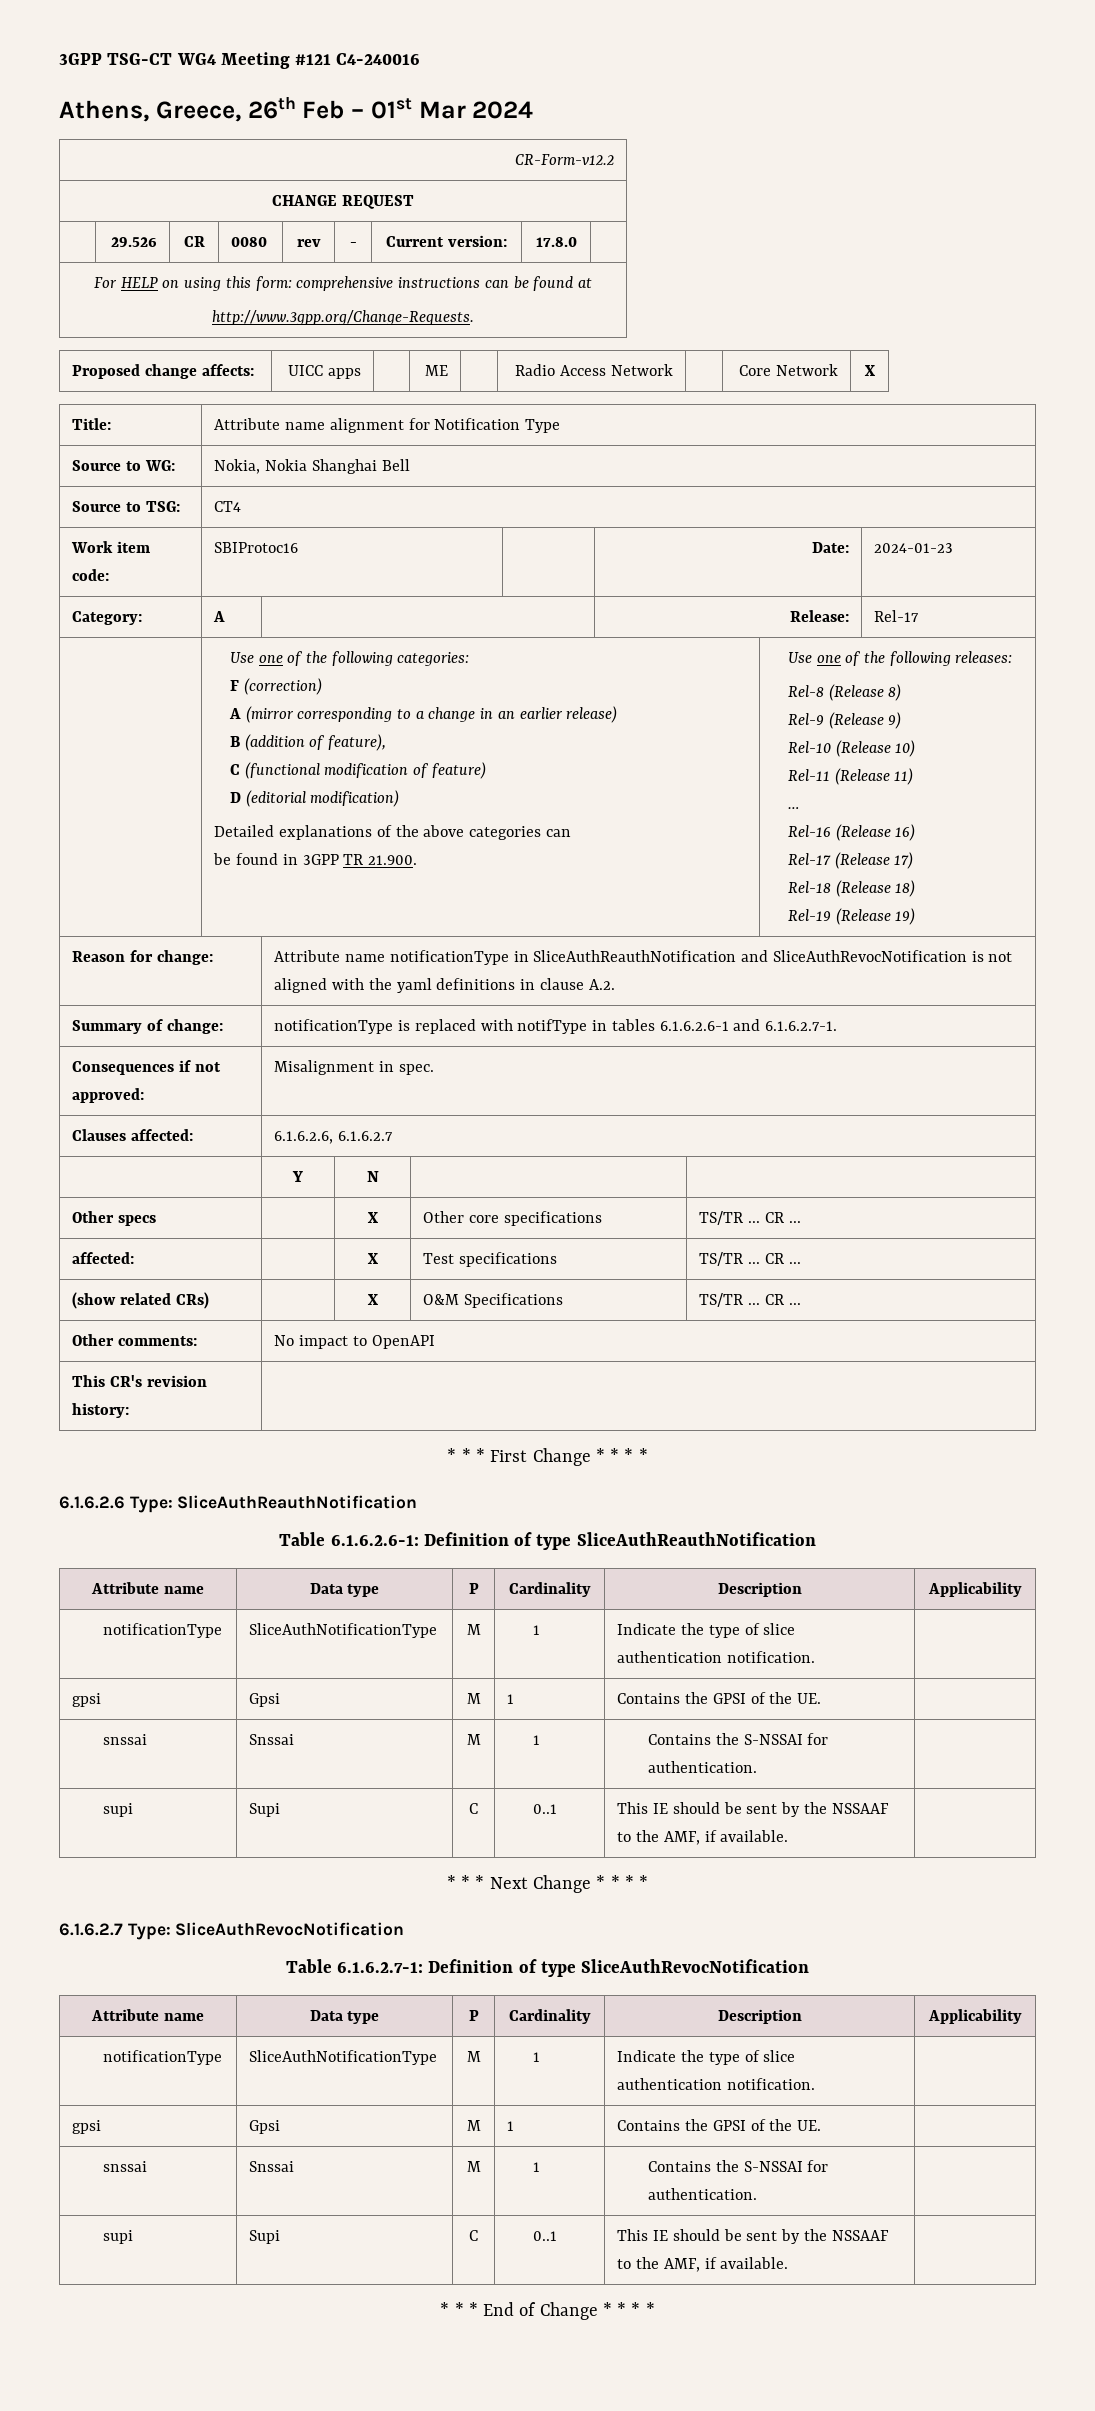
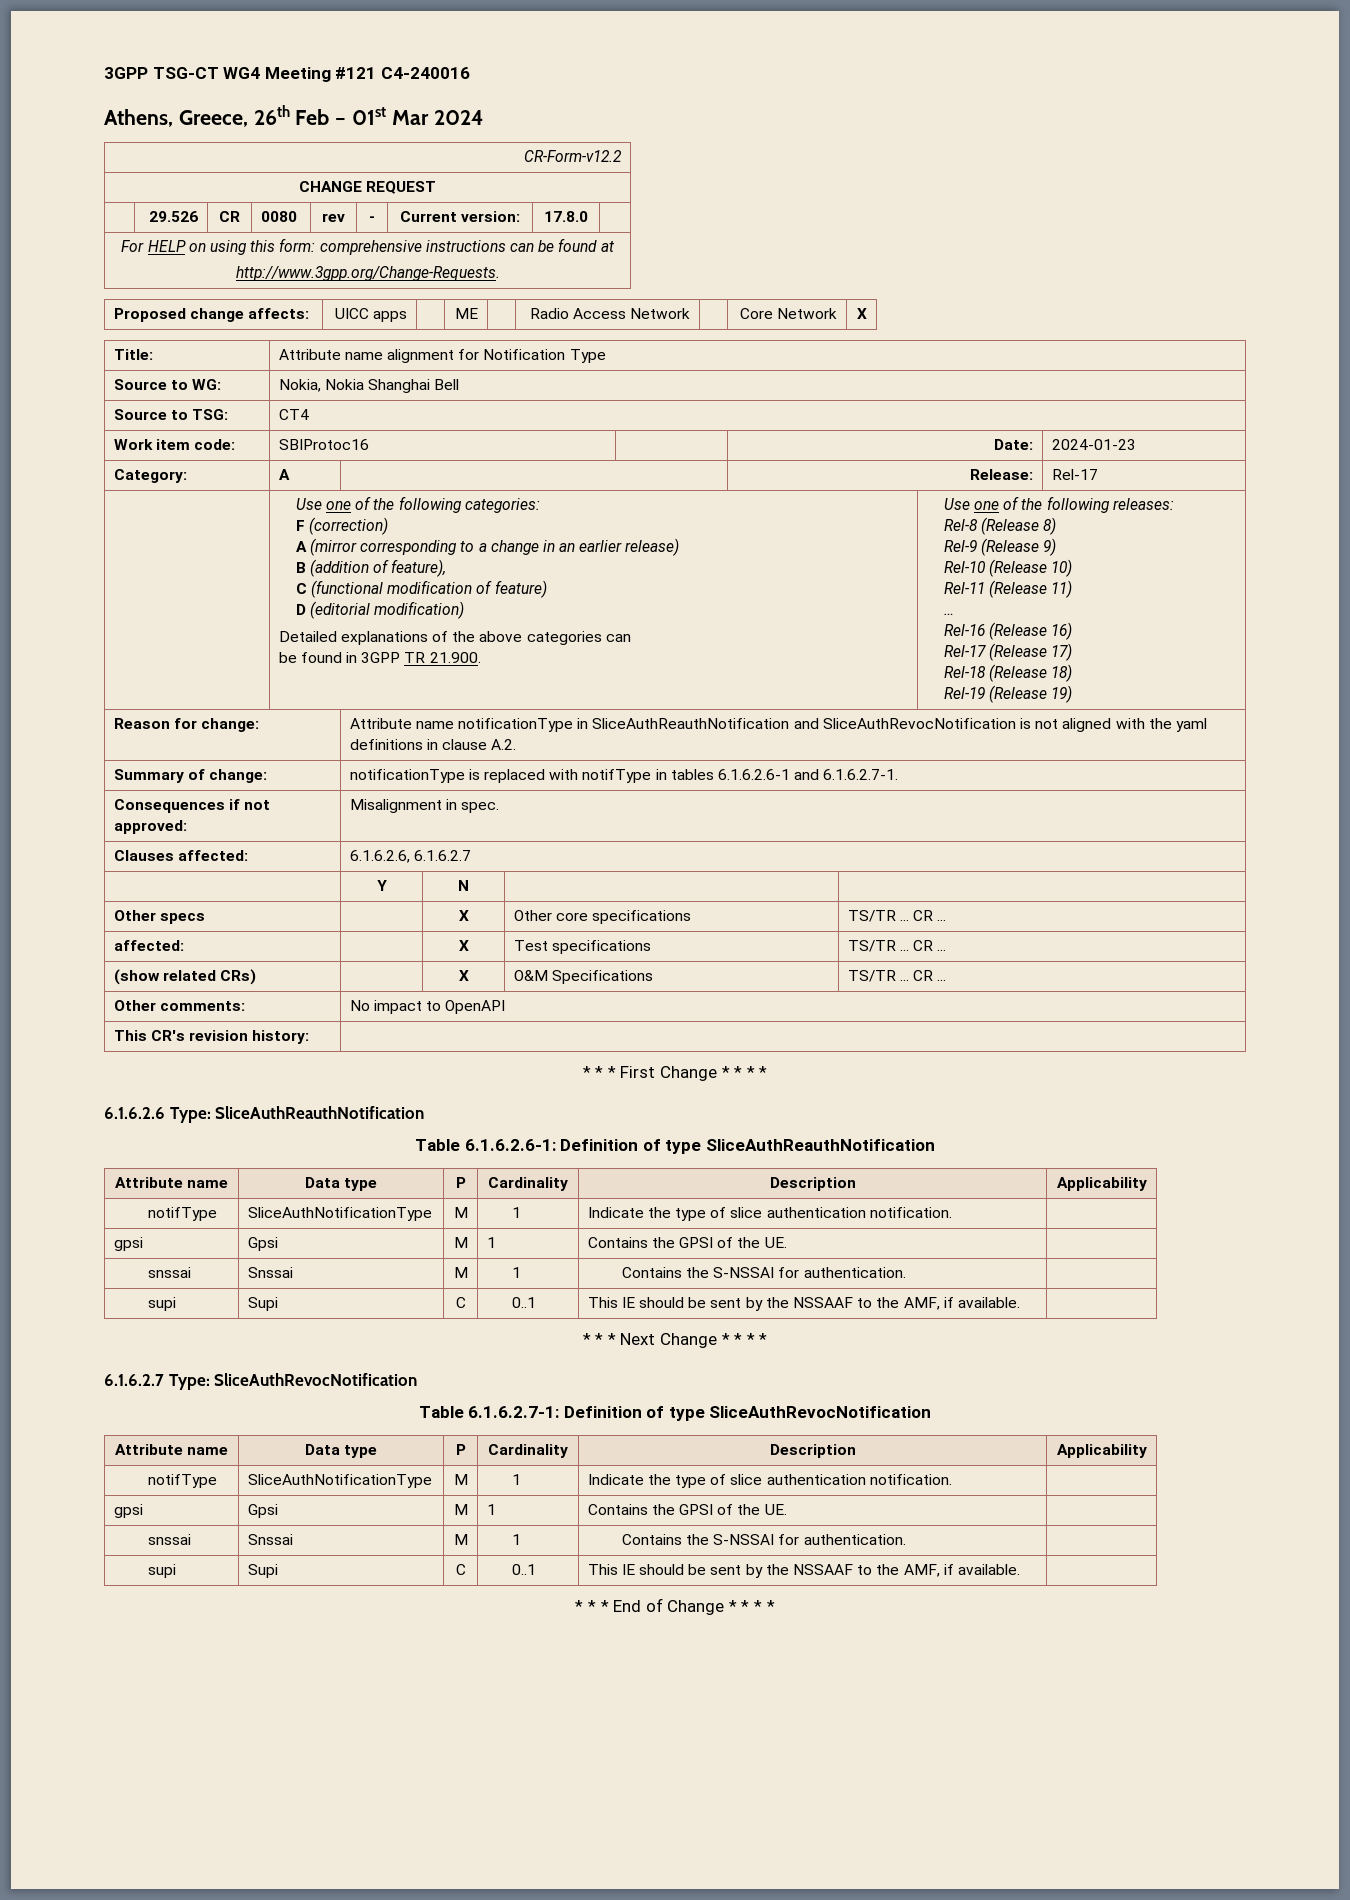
[103,1623,223,1638] notificationType -> [147,1207,217,1221] notifType
[103,2050,223,2065] notificationType -> [147,1474,217,1488] notifType

